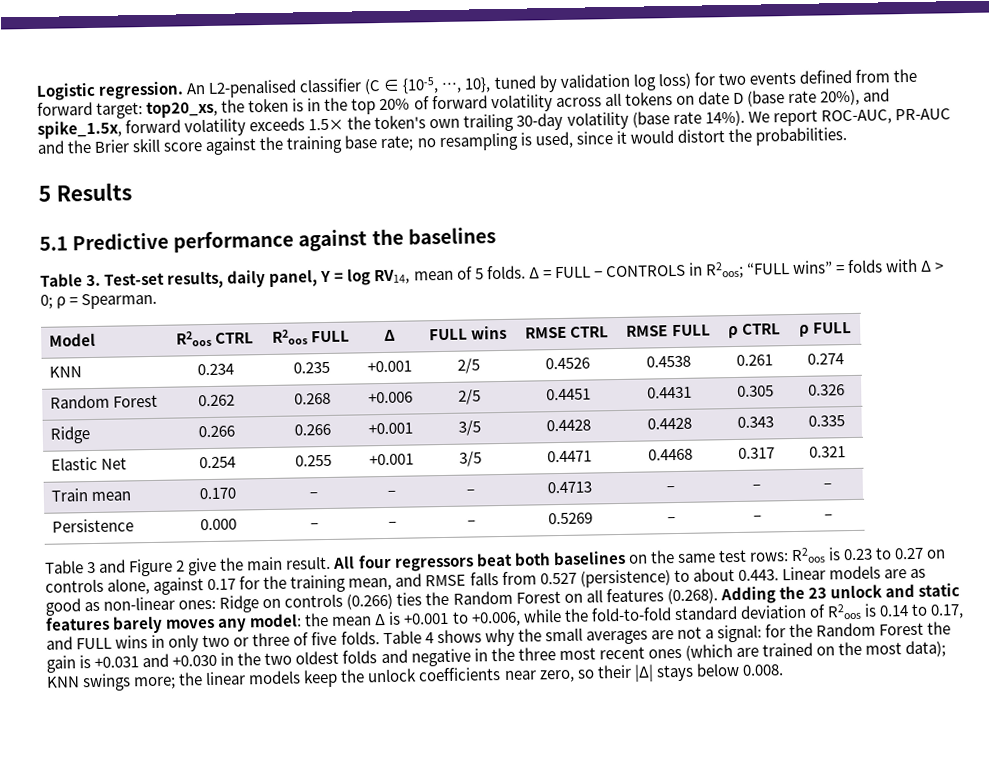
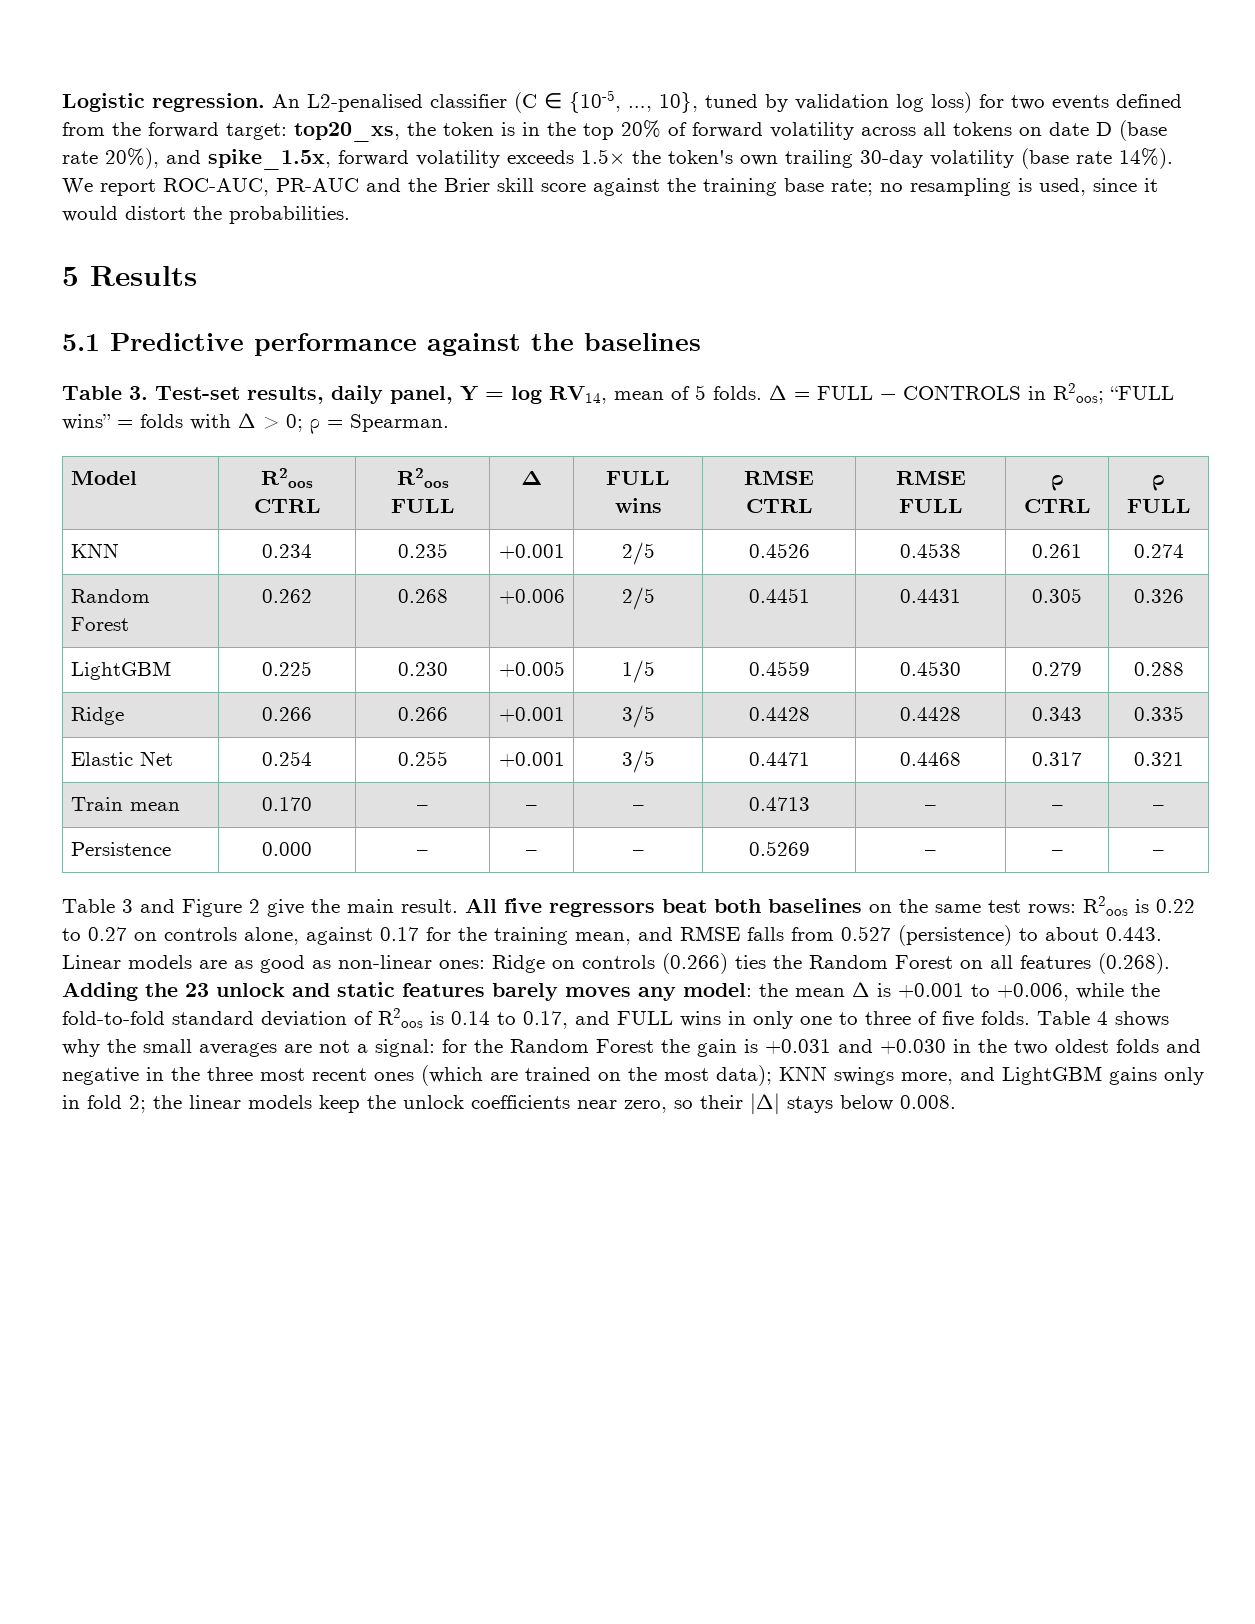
(845, 390) none -> [70,661,171,680] [262,661,312,676] [397,662,448,676] [498,661,565,677] [621,660,655,683] [748,661,810,676] [900,661,961,676] [1032,662,1082,676] [1133,662,1184,676] // LightGBM | 0.225 | 0.230 | +0.005 | 1/5 | 0.4559 | 0.4530 | 0.279 | 0.288
[357,554,392,569] four -> [504,898,542,913] five
[843,548,874,561] 0.23 -> [1156,899,1195,913] 0.22
[202,634,250,648] two or -> [800,1012,858,1025] one to
[133,676,177,690] more; -> [901,1066,1204,1085] [62,1095,146,1113] more, and LightGBM gains only in fold 2;

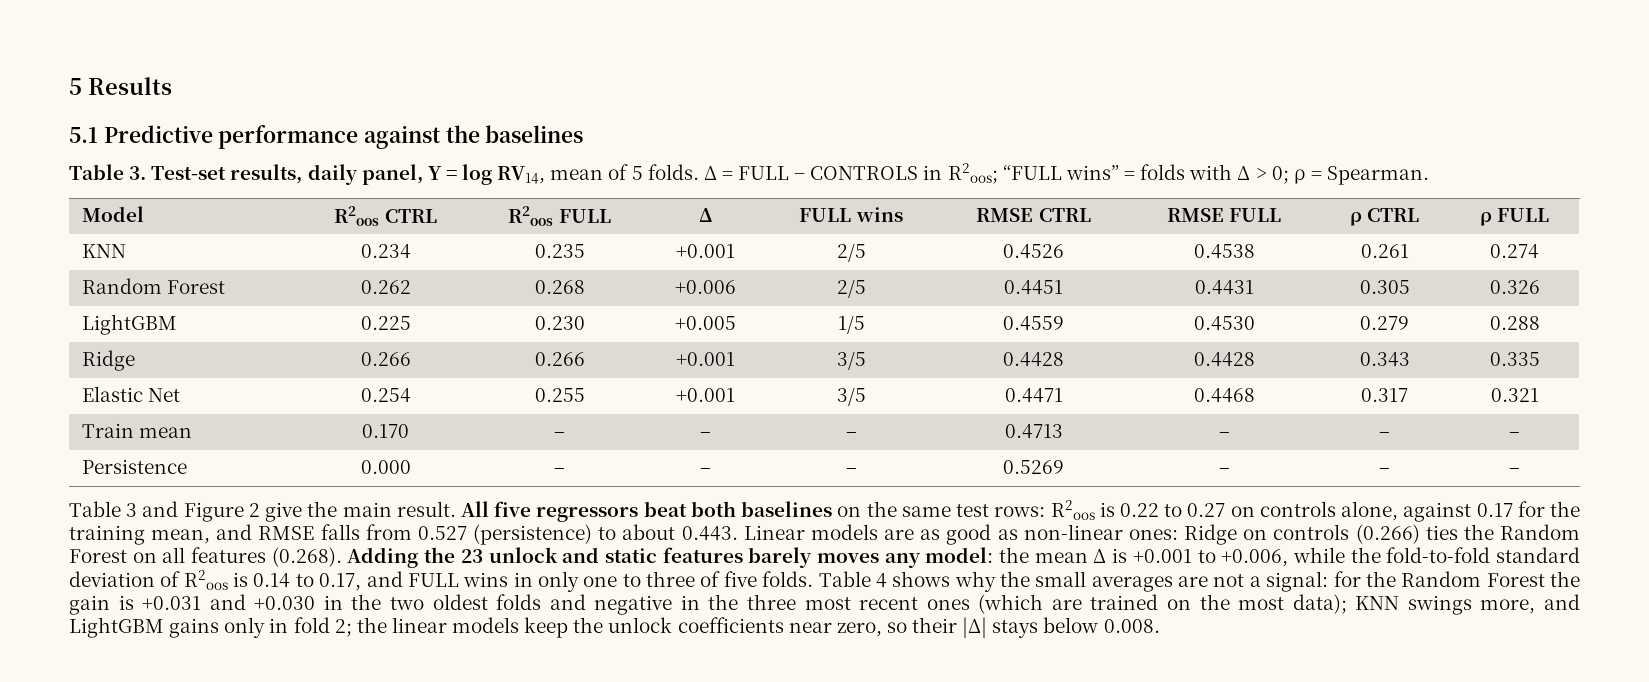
[62,90,1182,113] [62,120,1167,142] [62,148,1173,170] [62,178,1158,196] [62,206,350,224] Logistic regression. An L2-penalised classifier (C ∈ {10-5, …, 10}, tuned by validation log loss) for two events defined from the forward target: top20_xs, the token is in the top 20% of forward volatility across all tokens on date D (base rate 20%), and spike_1.5x, forward volatility exceeds 1.5× the token's own trailing 30-day volatility (base rate 14%). We report ROC-AUC, PR-AUC and the Brier skill score against the training base rate; no resampling is used, since it would distort the probabilities. // -> (69, 86) none

